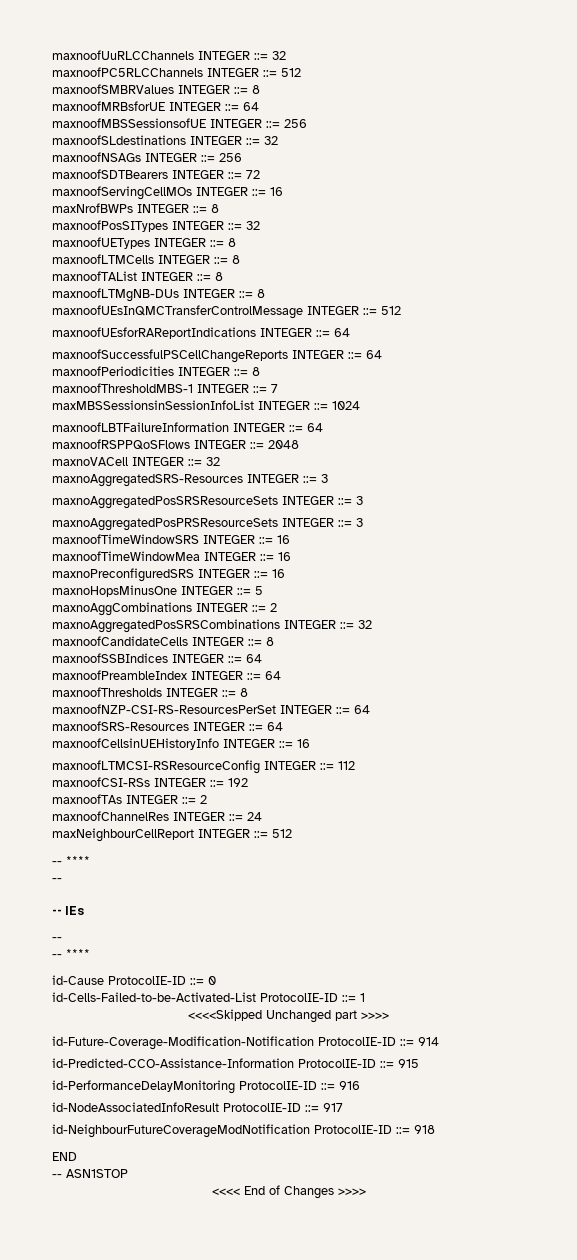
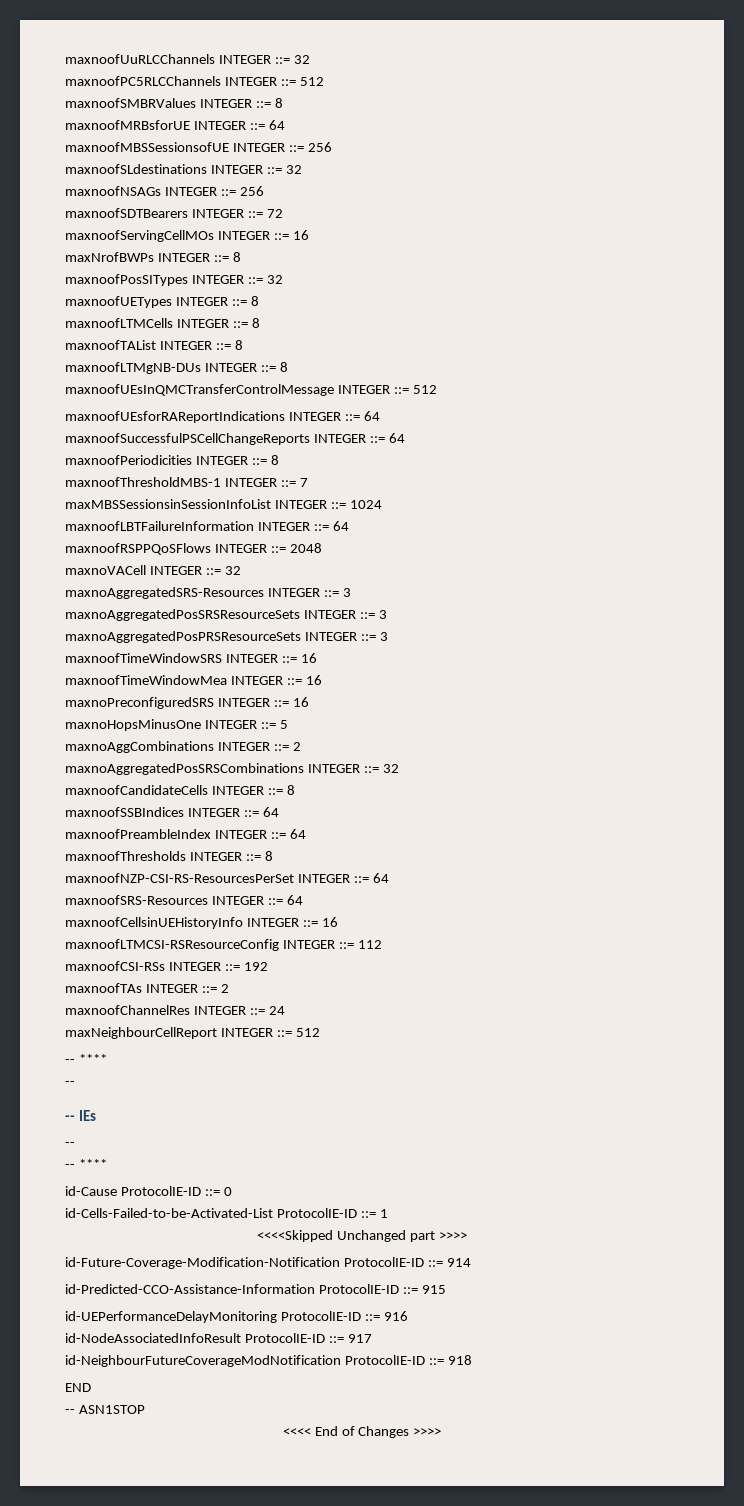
[52,1080,235,1094] id-PerformanceDelayMonitoring -> [65,1311,277,1323] id-UEPerformanceDelayMonitoring

